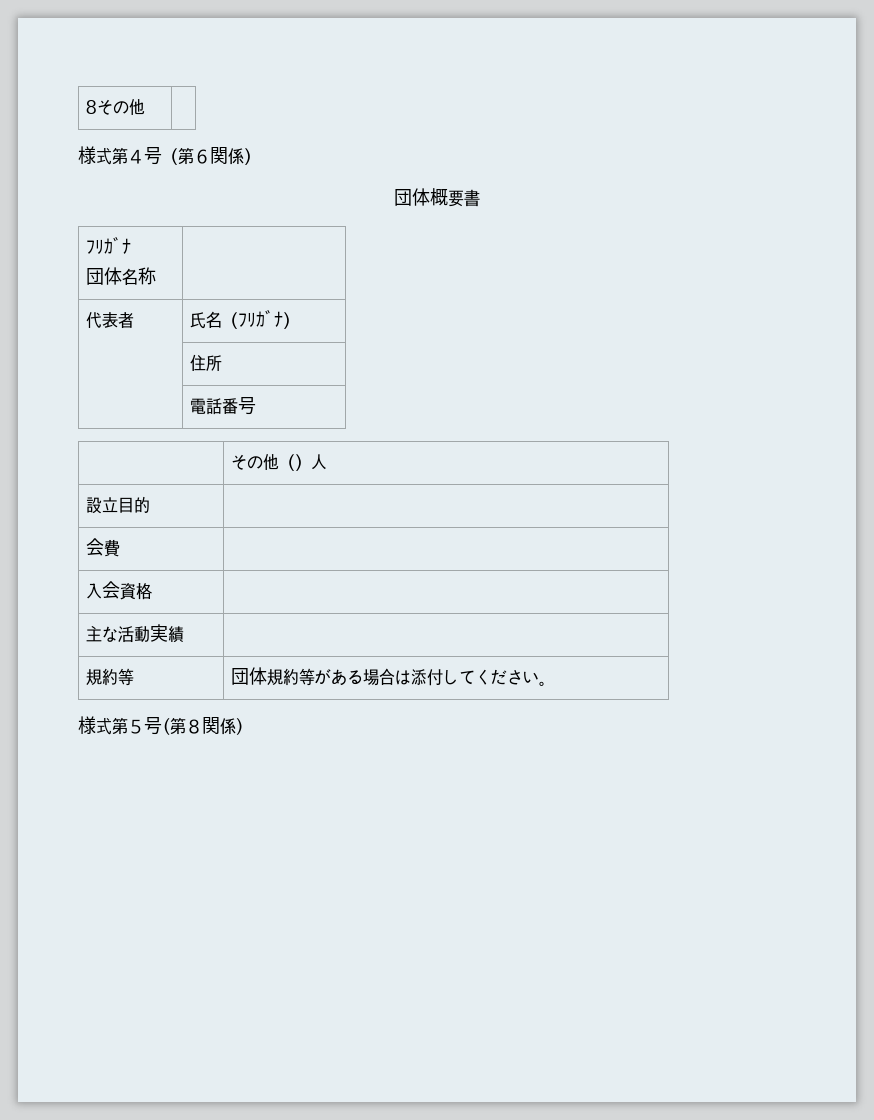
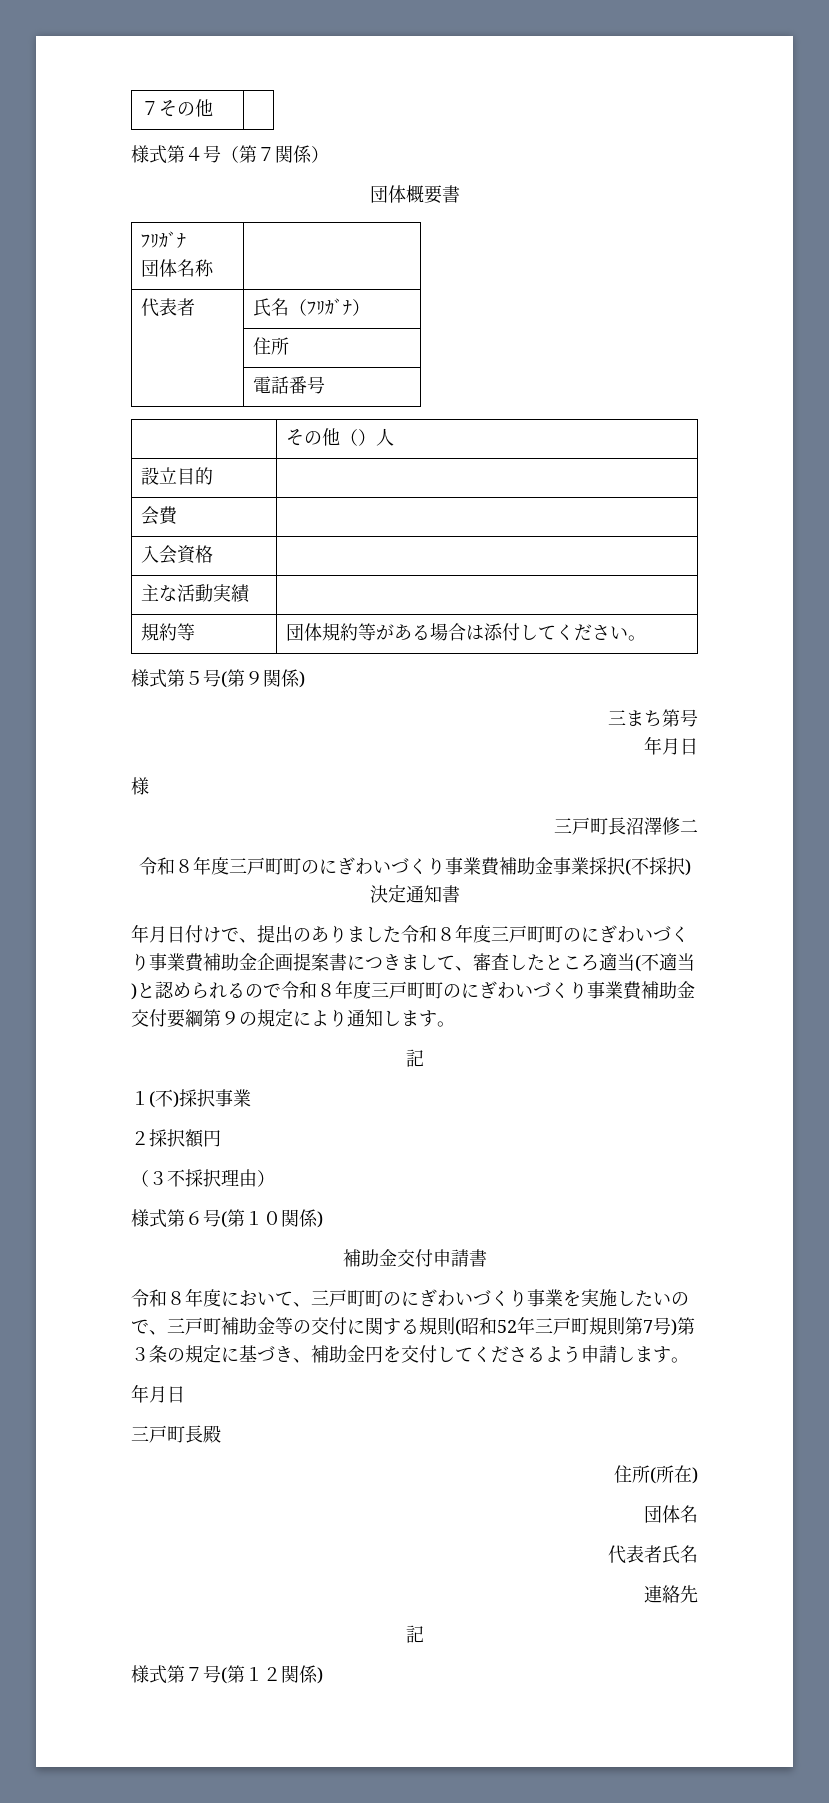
[85,100,97,114] 8 -> [141,101,160,115] ７
[194,149,210,164] ６ -> [257,147,275,161] ７
[186,717,244,735] ８関係) -> [245,669,305,688] [608,709,698,727] [644,736,698,755] [131,777,149,795] [554,817,698,835] [138,856,691,876] [369,884,460,903] [131,924,689,943] [131,953,695,972] [131,980,695,1000] [131,1008,455,1028] [405,1049,424,1067] [131,1089,251,1108] [131,1129,221,1148] [131,1169,275,1187] [131,1209,323,1228] [342,1249,487,1267] [131,1288,689,1307] [131,1316,695,1336] [131,1344,689,1363] [131,1384,185,1403] [131,1425,221,1443] [614,1465,698,1484] [644,1505,698,1523] [608,1545,698,1564] [644,1585,698,1603] [405,1625,424,1643] [131,1665,323,1684] ９関係) // 三まち第号 // 年月日 // 様 // 三戸町長沼澤修二 // 令和８年度三戸町町のにぎわいづくり事業費補助金事業採択(不採択)決定通知書 // 年月日付けで、提出のありました令和８年度三戸町町のにぎわいづくり事業費補助金企画提案書につきまして、審査したところ適当(不適当)と認められるので令和８年度三戸町町のにぎわいづくり事業費補助金交付要綱第９の規定により通知します。 // 記 // １(不)採択事業 // ２採択額円 // （３不採択理由） // 様式第６号(第１０関係) // 補助金交付申請書 // 令和８年度において、三戸町町のにぎわいづくり事業を実施したいので、三戸町補助金等の交付に関する規則(昭和52年三戸町規則第7号)第３条の規定に基づき、補助金円を交付してくださるよう申請します。 // 年月日 // 三戸町長殿 // 住所(所在) // 団体名 // 代表者氏名 // 連絡先 // 記 // 様式第７号(第１２関係)

